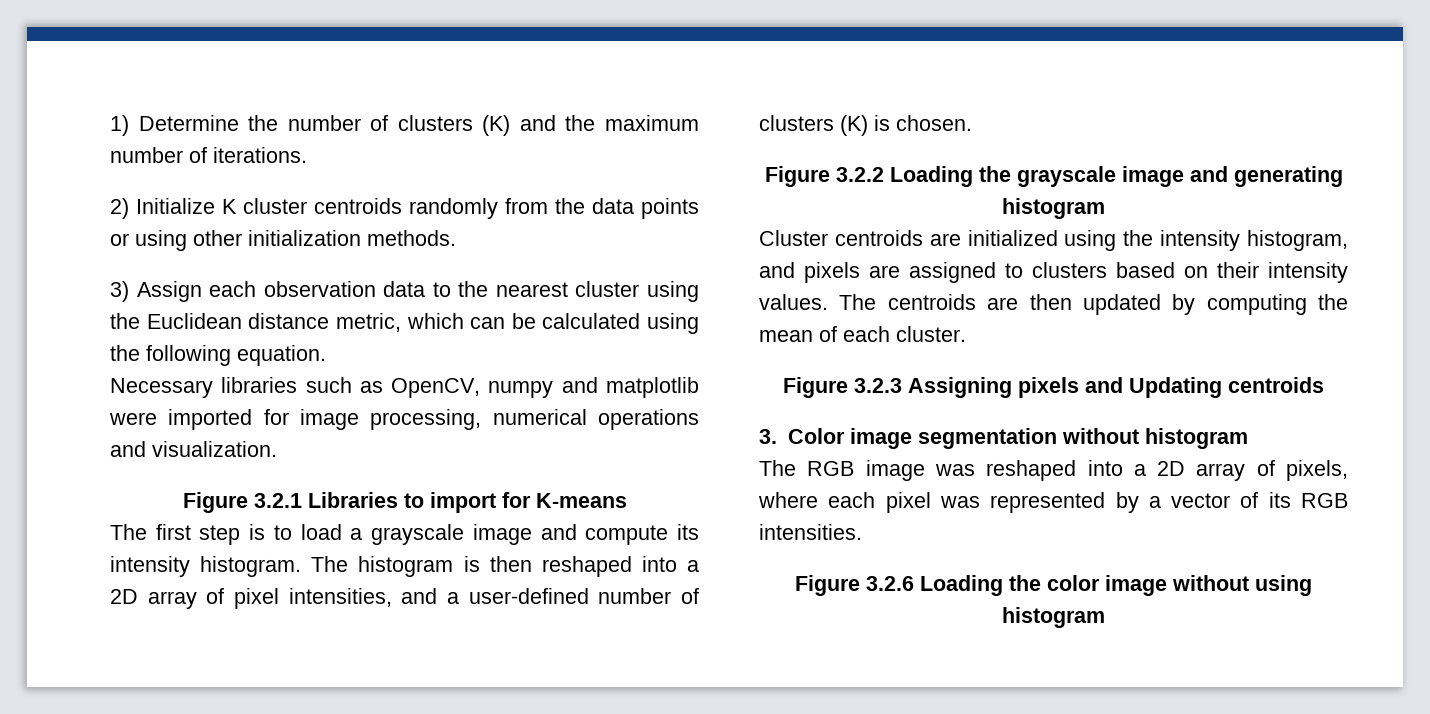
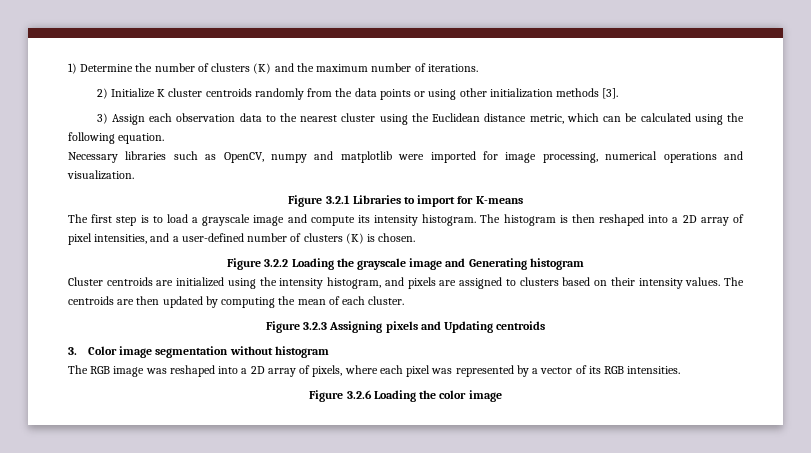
[367,230,456,246] methods. -> [556,88,619,99] methods [3].
[1233,166,1343,187] generating -> [468,258,527,270] Generating
[1172,575,1312,596] [1002,607,1105,628] without using histogram -> (502, 396) none

